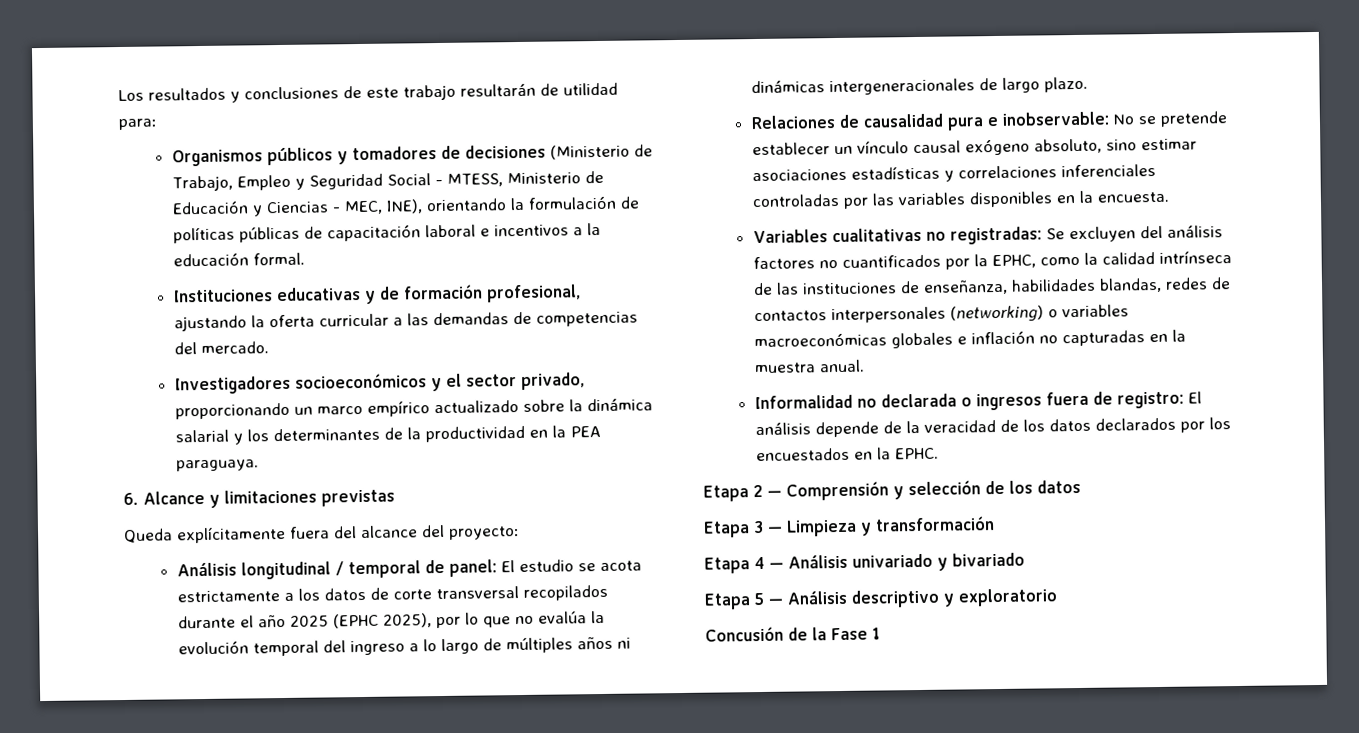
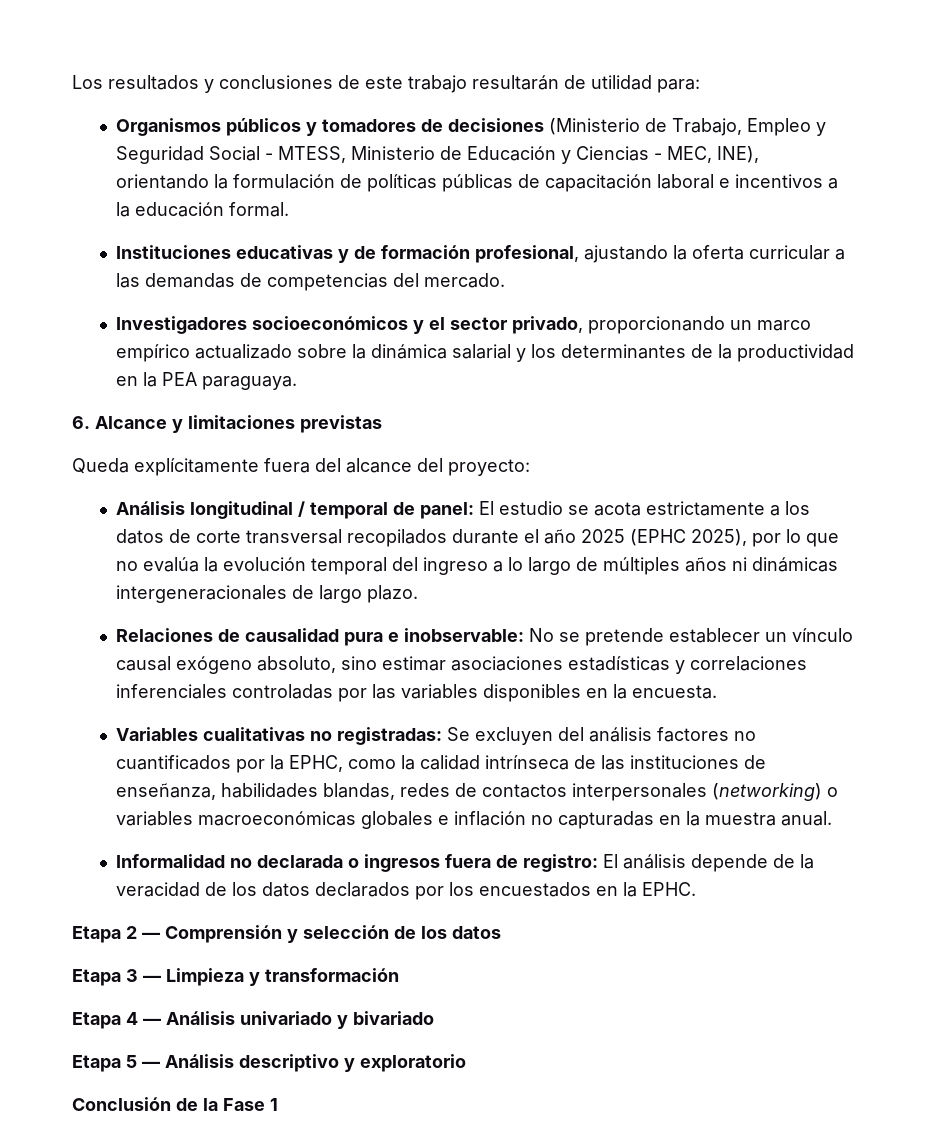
[705,626,784,642] Concusión -> [72,1097,171,1111] Conclusión

